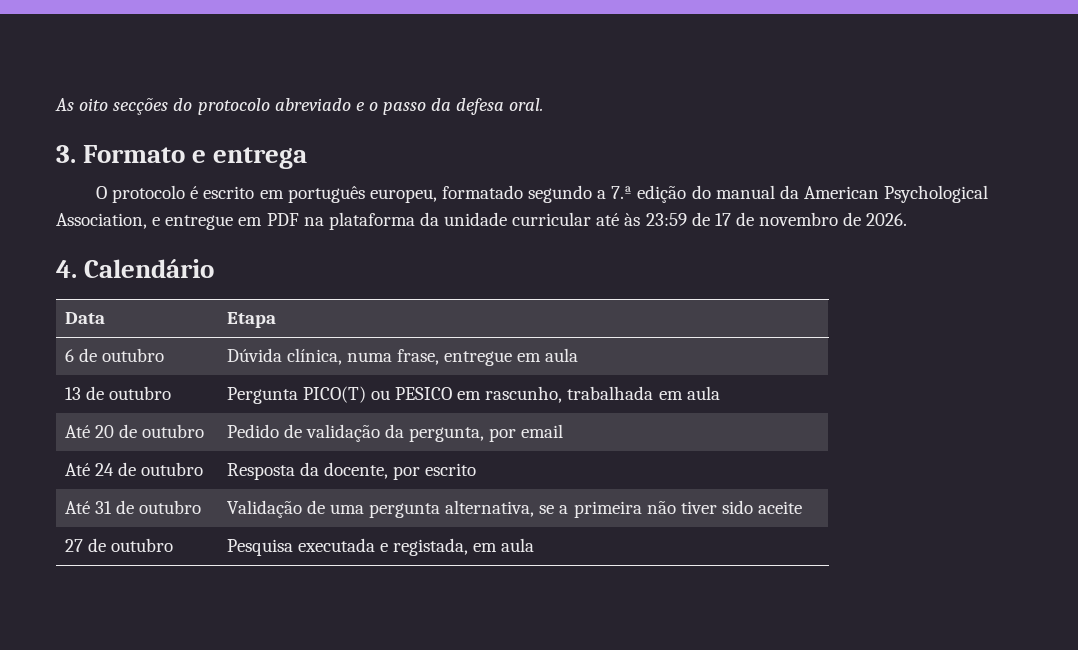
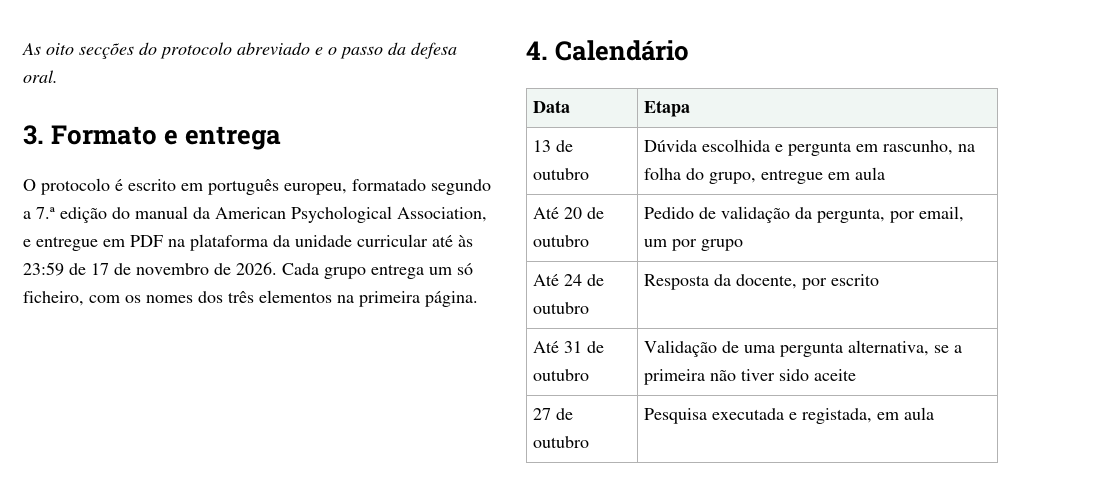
(908, 219) none -> [282,263,473,279] [23,290,478,307] Cada grupo entrega um só ficheiro, com os nomes dos três elementos na primeira página.
[64,349,74,362] 6 -> [533,140,552,152] 13
[286,348,579,366] [64,386,171,400] [226,386,654,404] clínica, numa frase, entregue em aula // 13 de outubro | Pergunta PICO(T) ou PESICO em rascunho, trabalhada -> [702,139,976,156] [644,167,824,184] escolhida e pergunta em rascunho, na folha do grupo, entregue
[521,424,564,438] email -> [919,206,965,222] [644,239,744,251] email, um por grupo

